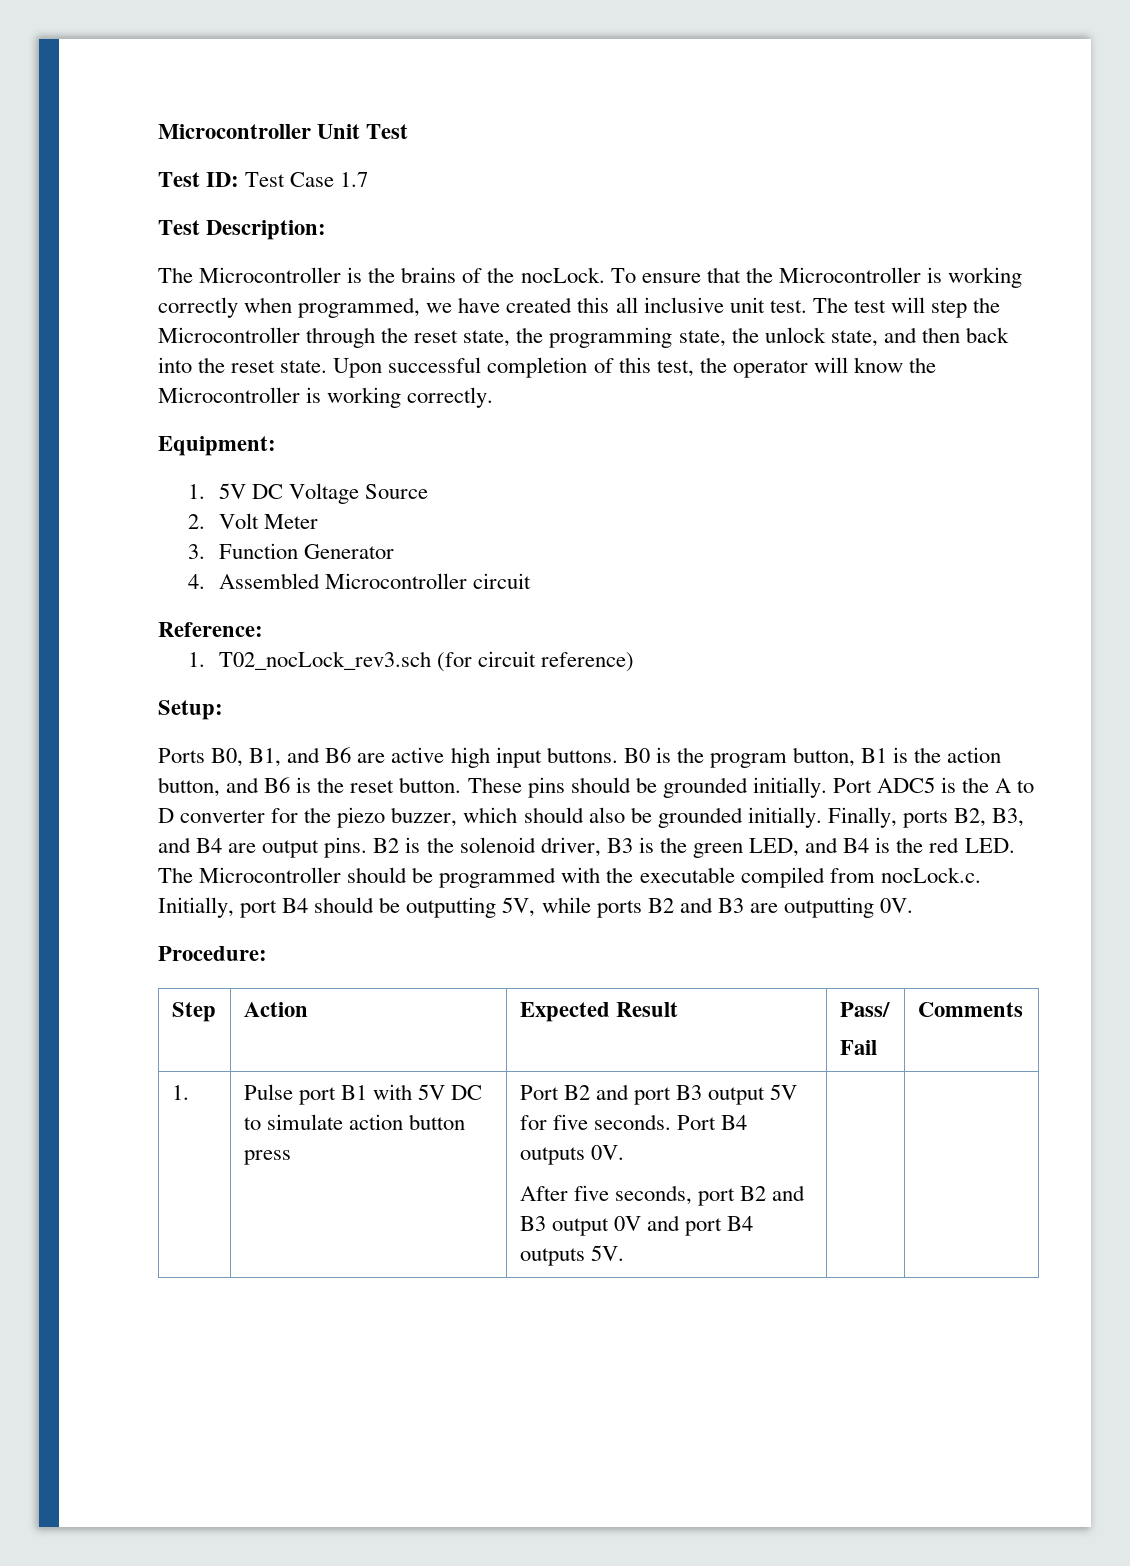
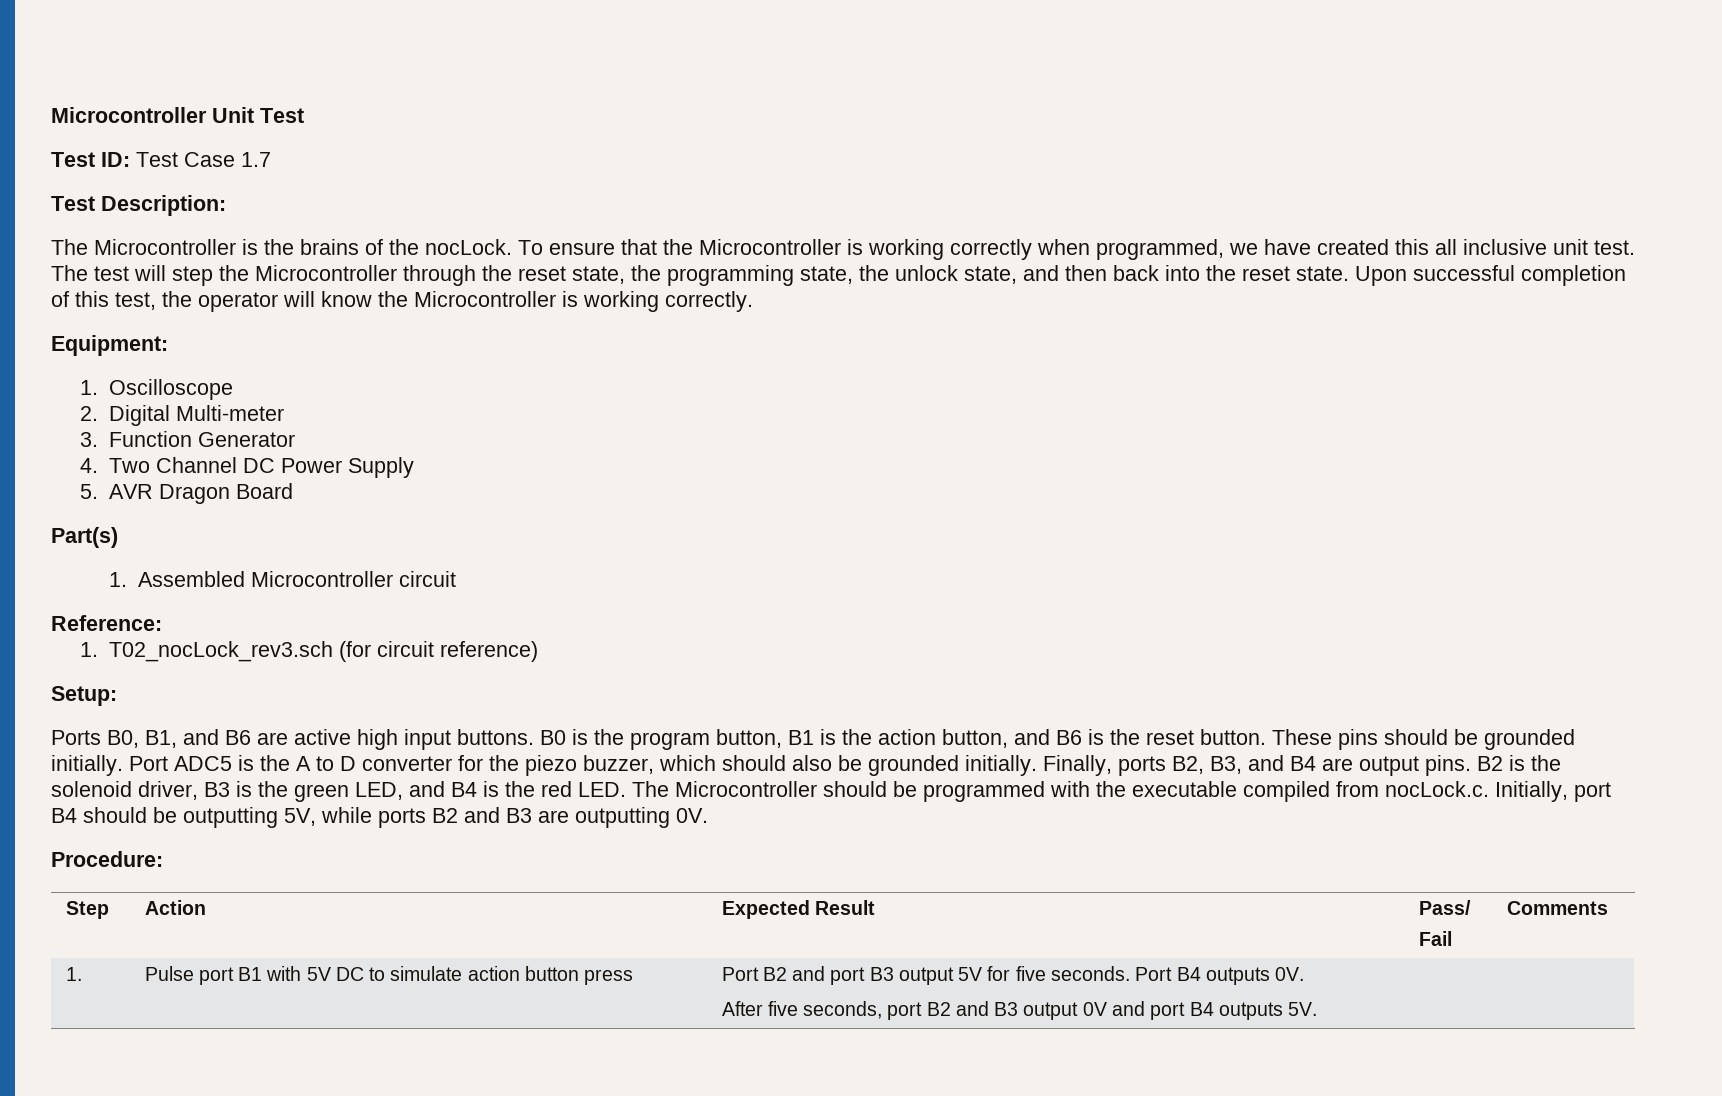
[218,483,429,504] 5V DC Voltage Source -> [109,379,234,400] Oscilloscope
[218,513,318,529] Volt Meter -> [109,405,285,426] Digital Multi-meter
(206, 581) none -> [109,457,415,478] [80,483,294,504] [51,527,118,548] [109,572,128,587] Two Channel DC Power Supply // 5. AVR Dragon Board // Part(s) // 1.

